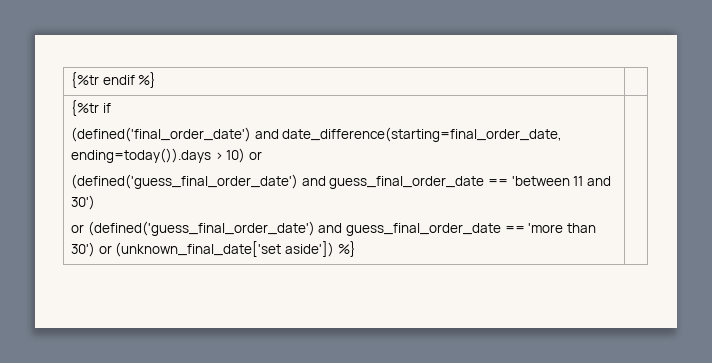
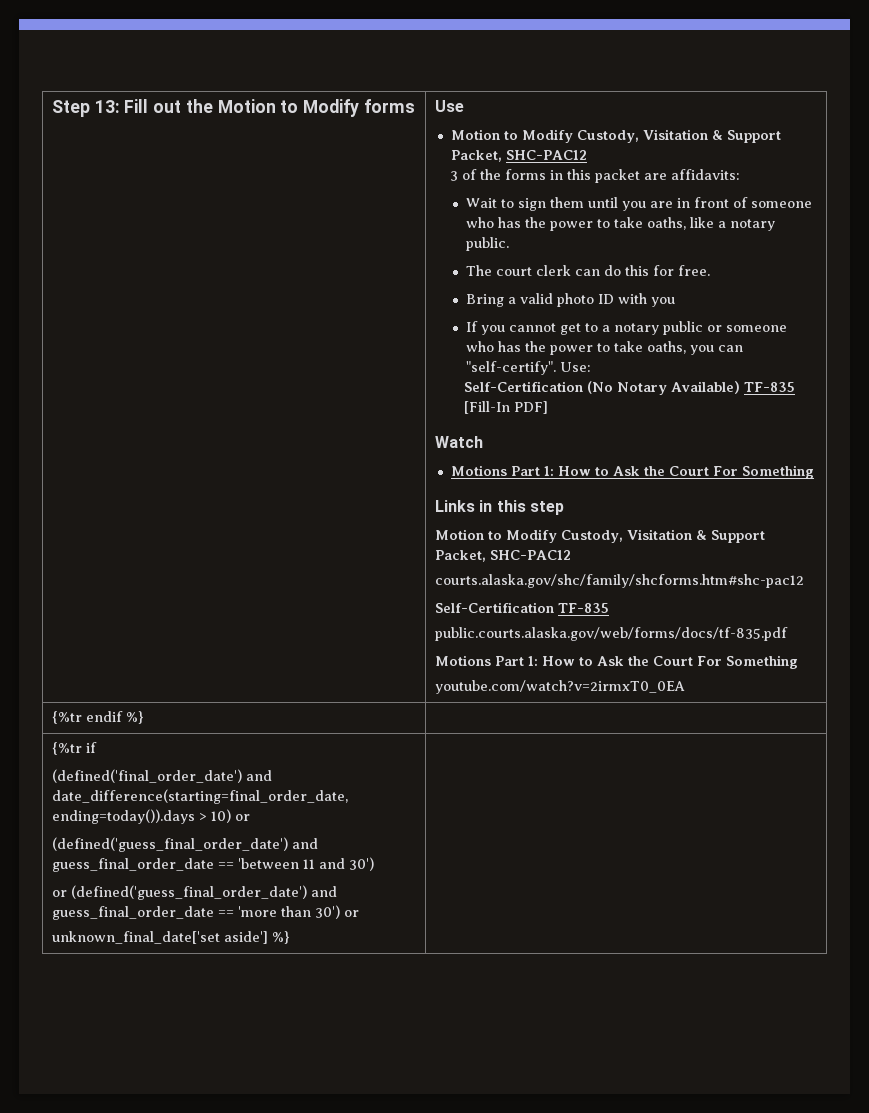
(71, 80) none -> [52,99,415,117] [435,100,465,112] [450,129,781,143] [450,150,587,162] [449,169,740,183] [465,197,812,211] [465,217,775,231] [465,237,509,251] [465,265,710,276] [465,293,675,307] [465,321,787,335] [465,341,743,355] [465,361,591,375] [464,381,796,395] [464,401,549,414] [435,436,484,448] [450,465,814,479] [435,500,564,515] [435,529,766,543] [435,550,572,562] [435,574,805,588] [435,602,610,613] [435,627,789,641] [435,655,799,669] [435,680,686,694] Step 13: Fill out the Motion to Modify forms | Use // Motion to Modify Custody, Visitation & Support Packet, SHC-PAC12 // 3 of the forms in this packet are affidavits: // Wait to sign them until you are in front of someone who has the power to take oaths, like a notary public. // The court clerk can do this for free. // Bring a valid photo ID with you // If you cannot get to a notary public or someone who has the power to take oaths, you can "self-certify". Use: // Self-Certification (No Notary Available) TF-835 [Fill-In PDF] // Watch // Motions Part 1: How to Ask the Court For Something // Links in this step // Motion to Modify Custody, Visitation & Support Packet, SHC-PAC12 // courts.alaska.gov/shc/family/shcforms.htm#shc-pac12 // Self-Certification TF-835 // public.courts.alaska.gov/web/forms/docs/tf-835.pdf // Motions Part 1: How to Ask the Court For Something // youtube.com/watch?v=2irmxT0_0EA //
[115,241,334,257] (unknown_final_date['set aside']) -> [52,931,269,944] // unknown_final_date['set aside']

